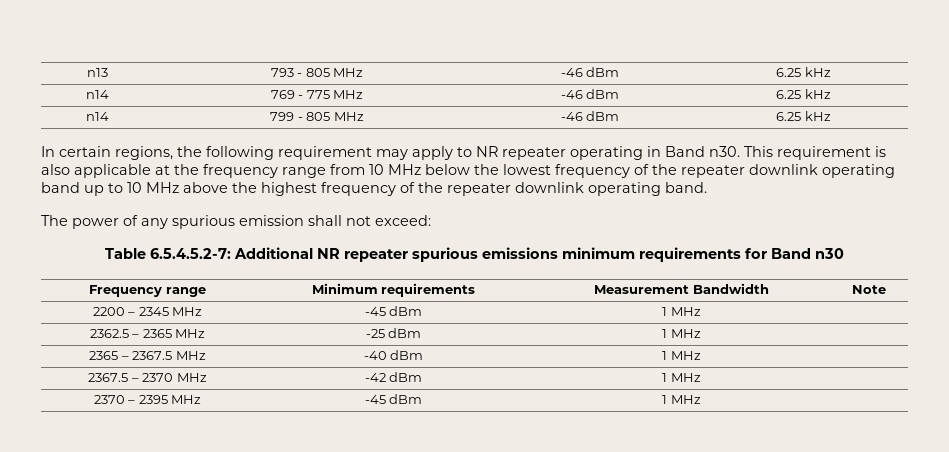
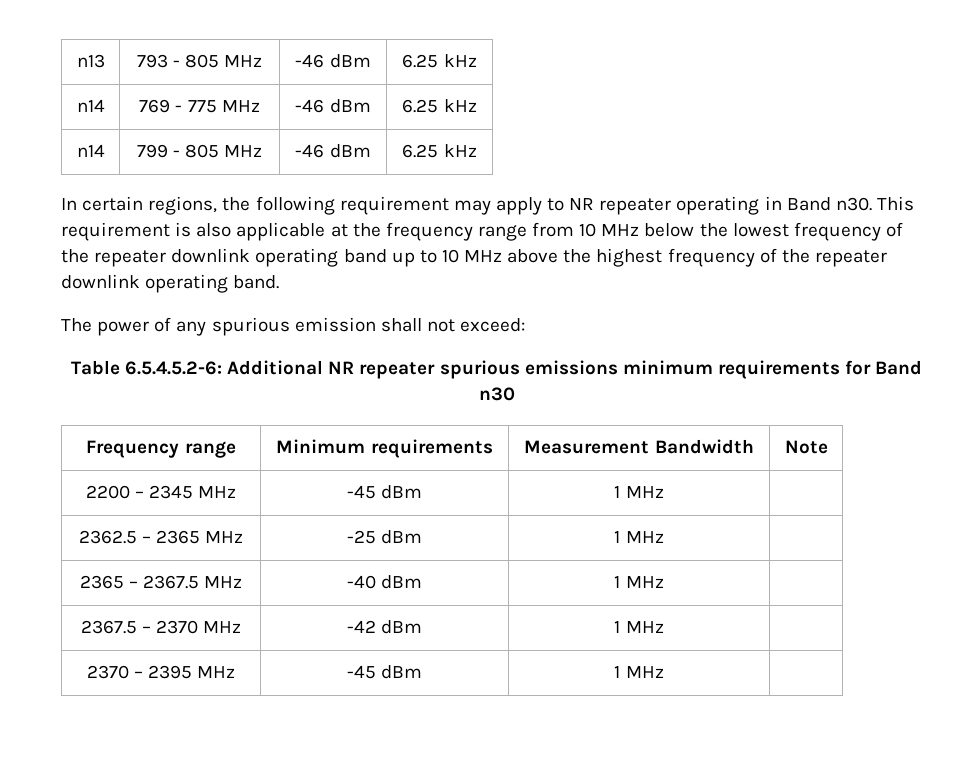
[150,248,231,259] 6.5.4.5.2-7: -> [124,361,222,375] 6.5.4.5.2-6:

